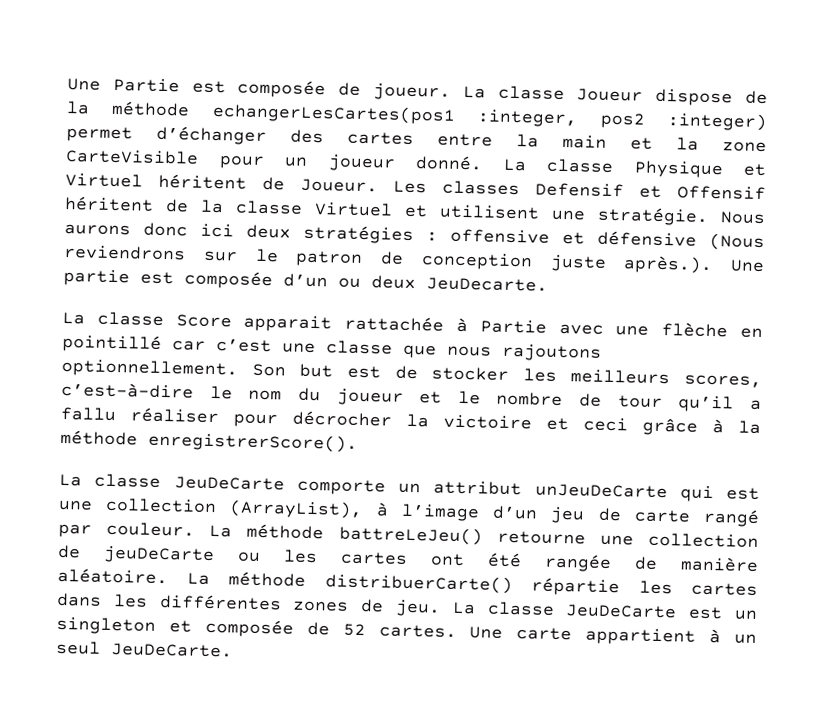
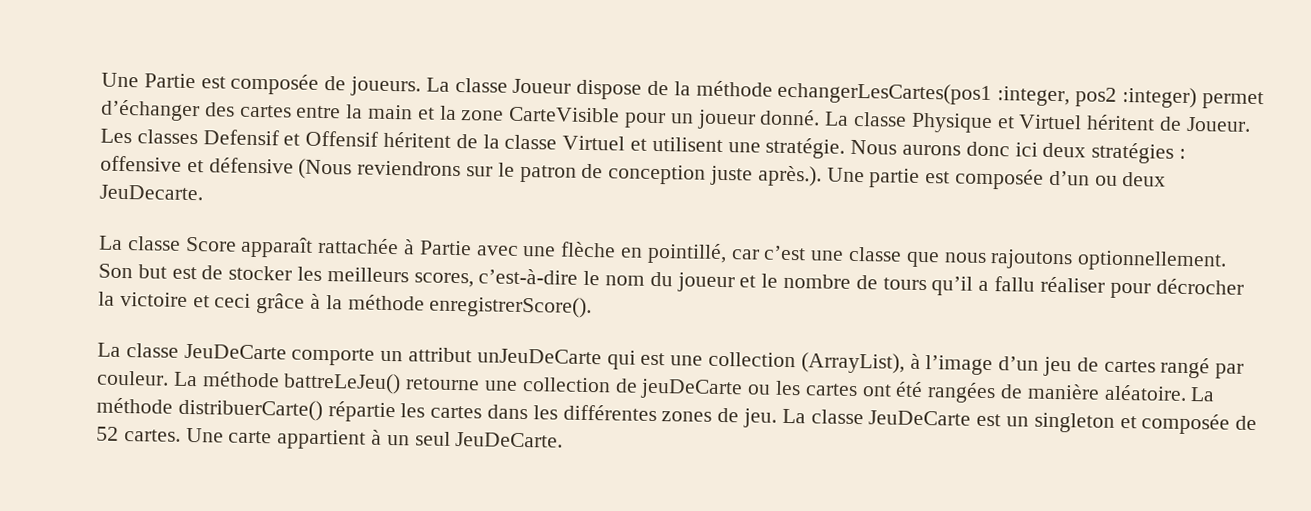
[373,83,451,101] joueur. -> [350,76,422,97] joueurs.
[243,314,333,333] apparait -> [240,236,314,258] apparaît
[62,333,162,353] pointillé -> [646,242,727,265] pointillé,
[617,395,663,409] tour -> [882,277,927,291] tours
[633,509,691,523] carte -> [1103,359,1156,373] cartes
[544,553,612,573] rangée -> [927,382,997,404] rangées

